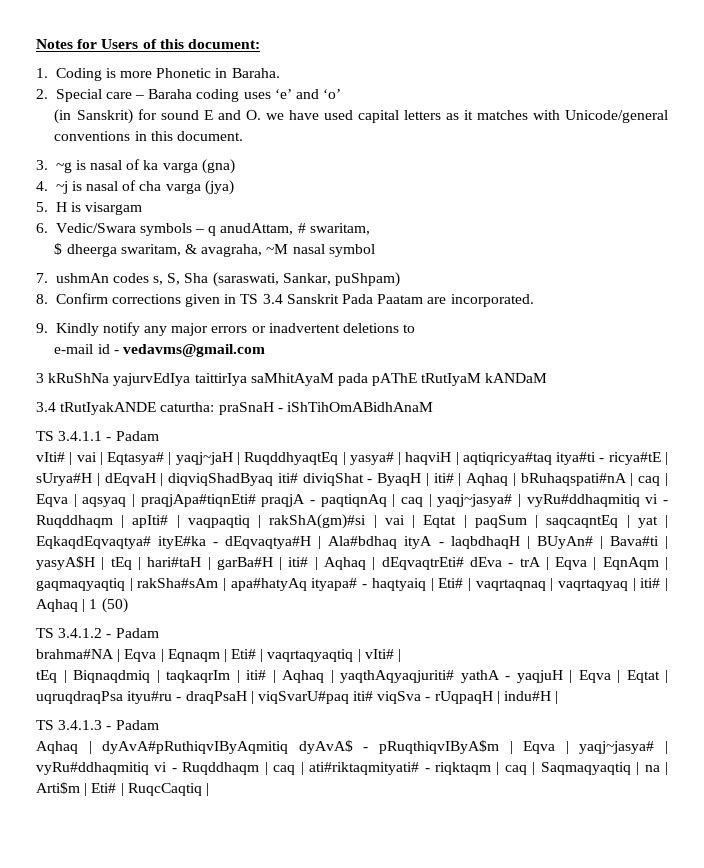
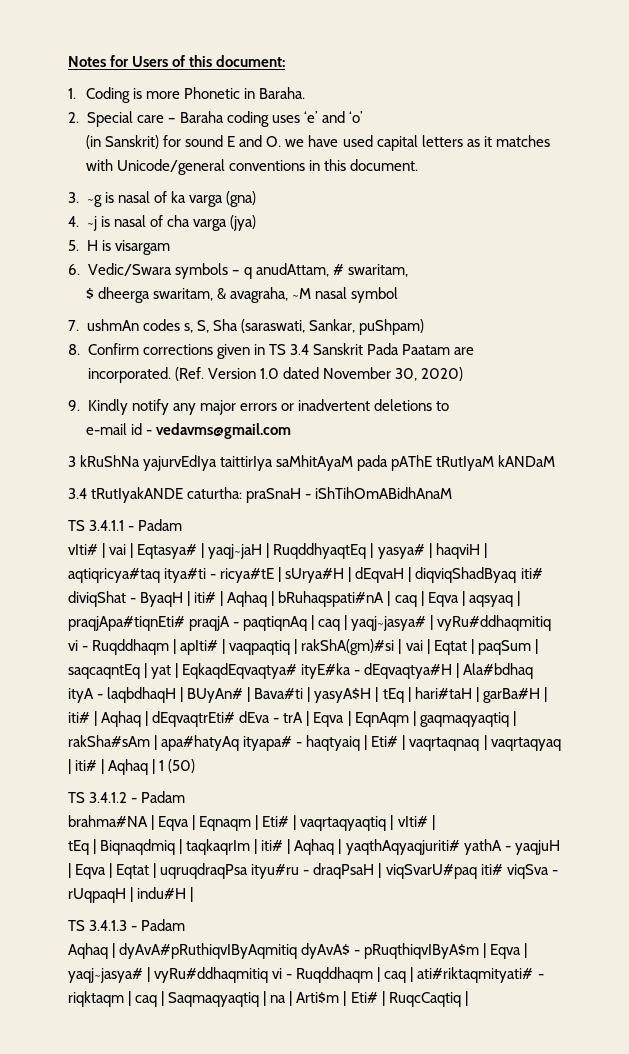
(534, 300) none -> [174,367,463,381] (Ref. Version 1.0 dated November 30, 2020)

